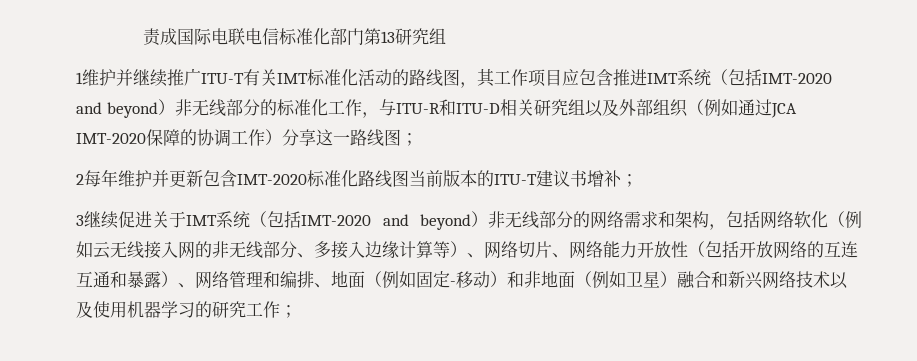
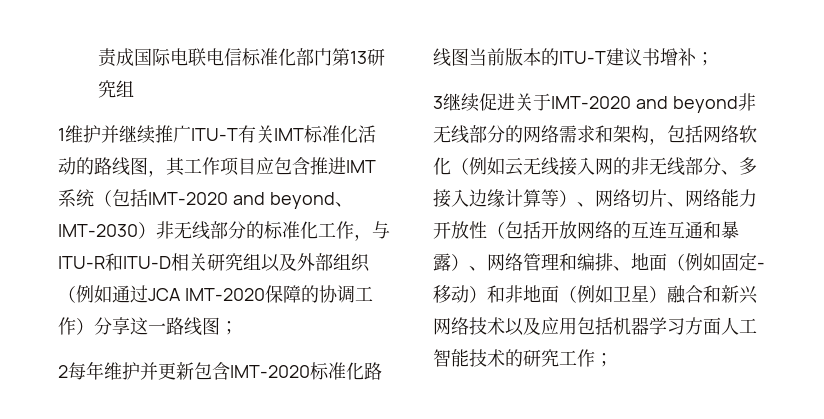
(158, 110) none -> [334,202,353,207] [58,224,138,237] 、IMT-2030
[186,211,488,230] IMT系统（包括IMT-2020 and beyond） -> [551,96,738,113] IMT-2020 and beyond
[93,301,195,318] 使用机器学习 -> [541,317,757,335] [433,349,505,367] 应用包括机器学习方面人工智能技术

